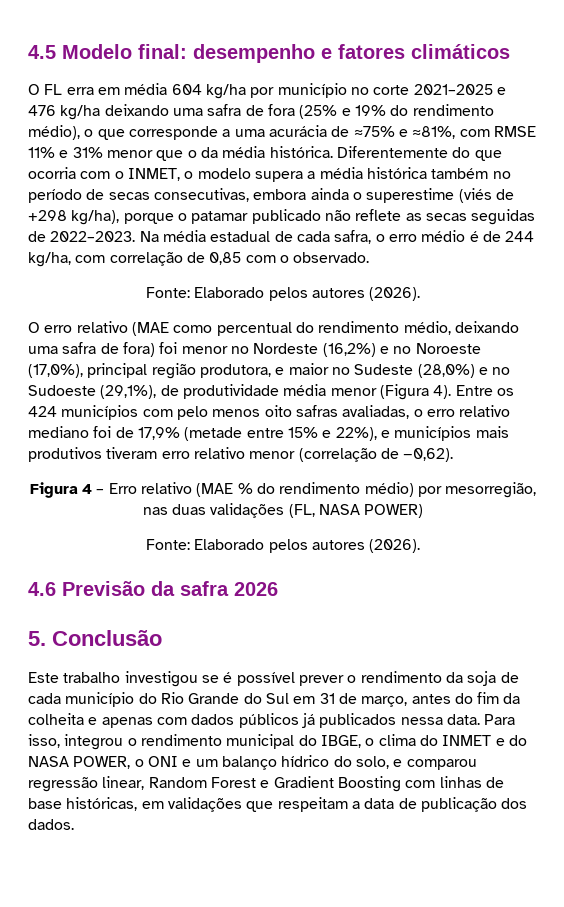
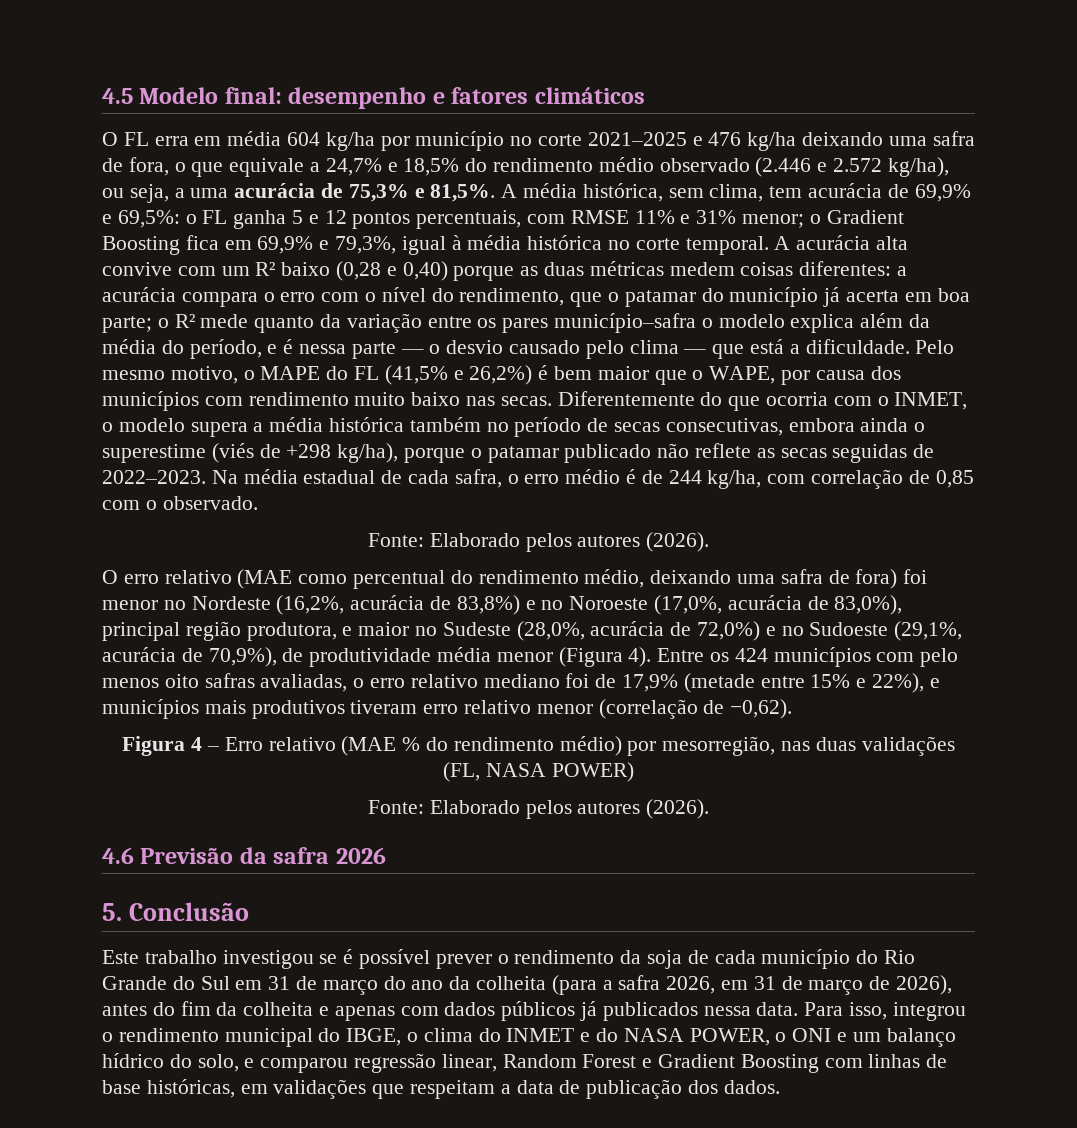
[267,104,494,119] [28,125,456,140] fora (25% e 19% do rendimento médio), o que corresponde a uma acurácia de ≈75% e ≈81%, -> [128,157,949,177] [102,183,971,203] [102,210,522,229] fora, o que equivale a 24,7% e 18,5% do rendimento médio observado (2.446 e 2.572 kg/ha), ou seja, a uma acurácia de 75,3% e 81,5%. A média histórica, sem clima, tem acurácia de 69,9% e 69,5%: o FL ganha 5 e 12 pontos percentuais,
[106,146,333,161] menor que o da média histórica. -> [742,210,904,228] [102,235,909,255] [102,261,908,281] [102,287,970,307] [102,313,931,333] [102,339,955,359] [102,365,901,385] [102,391,552,411] menor; o Gradient Boosting fica em 69,9% e 79,3%, igual à média histórica no corte temporal. A acurácia alta convive com um R² baixo (0,28 e 0,40) porque as duas métricas medem coisas diferentes: a acurácia compara o erro com o nível do rendimento, que o patamar do município já acerta em boa parte; o R² mede quanto da variação entre os pares município–safra o modelo explica além da média do período, e é nessa parte — o desvio causado pelo clima — que está a dificuldade. Pelo mesmo motivo, o MAPE do FL (41,5% e 26,2%) é bem maior que o WAPE, por causa dos municípios com rendimento muito baixo nas secas.
[322,343,481,357] [28,364,83,378] (16,2%) e no Noroeste (17,0%), -> [276,595,903,615] (16,2%, acurácia de 83,8%) e no Noroeste (17,0%, acurácia de 83,0%),
[417,364,511,378] [28,385,157,399] (28,0%) e no Sudoeste (29,1%), -> [516,621,963,641] [102,647,277,667] (28,0%, acurácia de 72,0%) e no Sudoeste (29,1%, acurácia de 70,9%),
[361,696,408,707] março, -> [322,975,953,995] março do ano da colheita (para a safra 2026, em 31 de março de 2026),

